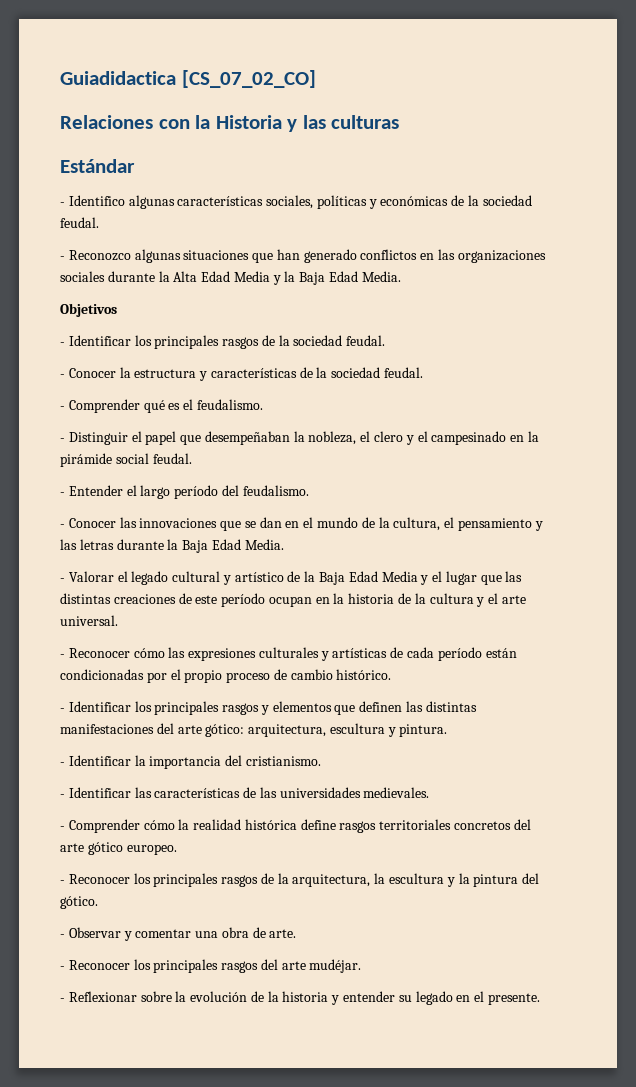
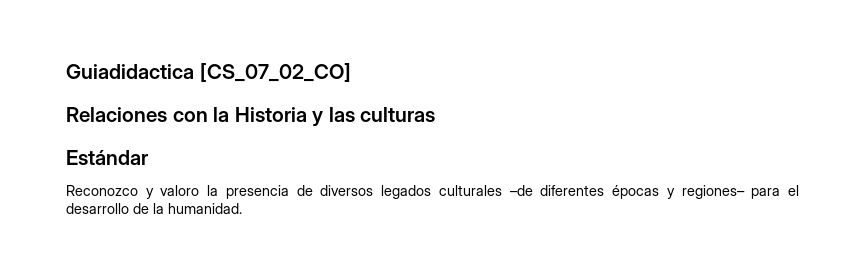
[60,195,532,209] [60,217,99,228] [60,249,546,263] [60,271,401,285] [60,303,117,317] [60,335,386,349] [60,367,424,381] [60,399,263,413] [60,431,539,445] [60,453,192,467] [60,485,309,499] [60,517,543,531] [60,539,284,553] [60,571,523,585] [60,593,526,607] [60,615,118,626] [60,647,517,661] [60,669,392,683] [60,701,477,715] [60,723,448,737] [60,755,321,769] [60,787,430,798] [60,819,531,833] [60,842,177,855] [60,873,540,887] [60,896,98,909] [60,927,297,941] [60,959,362,973] [60,991,540,1005] - Identifico algunas características sociales, políticas y económicas de la sociedad feudal. // - Reconozco algunas situaciones que han generado conflictos en las organizaciones sociales durante la Alta Edad Media y la Baja Edad Media. // Objetivos // - Identificar los principales rasgos de la sociedad feudal. // - Conocer la estructura y características de la sociedad feudal. // - Comprender qué es el feudalismo. // - Distinguir el papel que desempeñaban la nobleza, el clero y el campesinado en la pirámide social feudal. // - Entender el largo período del feudalismo. // - Conocer las innovaciones que se dan en el mundo de la cultura, el pensamiento y las letras durante la Baja Edad Media. // - Valorar el legado cultural y artístico de la Baja Edad Media y el lugar que las distintas creaciones de este período ocupan en la historia de la cultura y el arte universal. // - Reconocer cómo las expresiones culturales y artísticas de cada período están condicionadas por el propio proceso de cambio histórico. // - Identificar los principales rasgos y elementos que definen las distintas manifestaciones del arte gótico: arquitectura, escultura y pintura. // - Identificar la importancia del cristianismo. // - Identificar las características de las universidades medievales. // - Comprender cómo la realidad histórica define rasgos territoriales concretos del arte gótico europeo. // - Reconocer los principales rasgos de la arquitectura, la escultura y la pintura del gótico. // - Observar y comentar una obra de arte. // - Reconocer los principales rasgos del arte mudéjar. // - Reflexionar sobre la evolución de la historia y entender su legado en el presente. -> [66,185,800,199] [66,203,242,214] Reconozco y valoro la presencia de diversos legados culturales –de diferentes épocas y regiones– para el desarrollo de la humanidad.

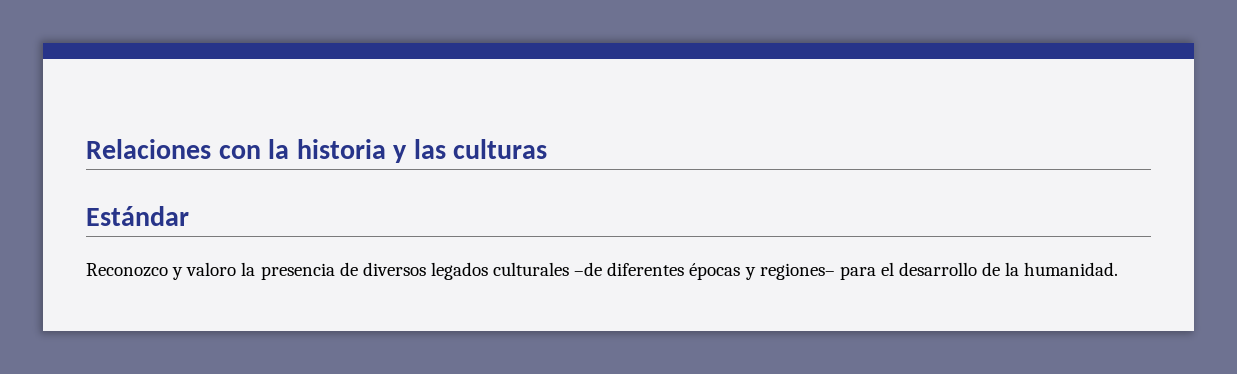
[66,63,351,82] Guiadidactica [CS_07_02_CO] // -> (86, 149) none
[234,107,307,122] Historia -> [296,139,386,159] historia

